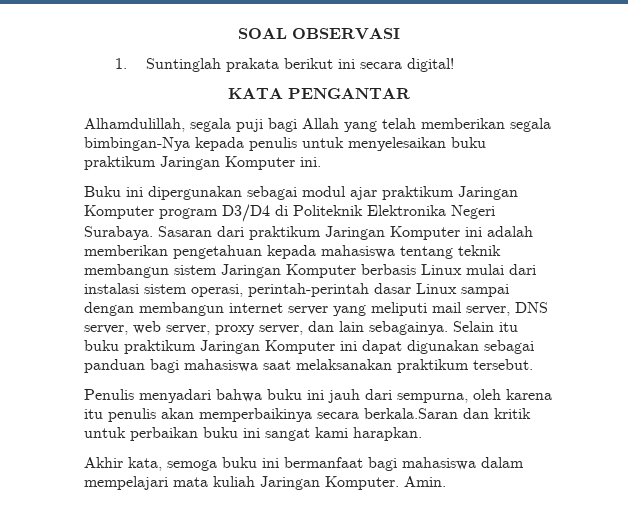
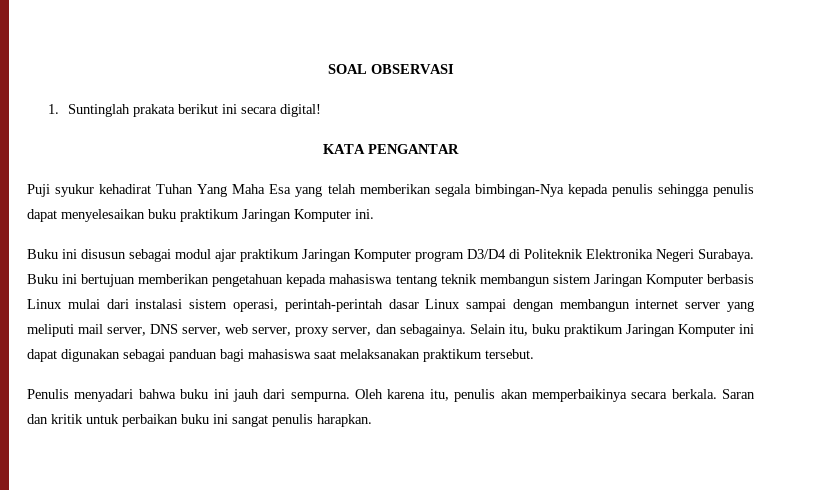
[84,118,339,132] Alhamdulillah, segala puji bagi Allah -> [27,184,292,197] Puji syukur kehadirat Tuhan Yang Maha Esa
[302,137,344,148] untuk -> [657,184,755,197] [27,209,57,222] sehingga penulis dapat
[148,186,242,200] dipergunakan -> [81,249,126,259] disusun
[158,226,533,240] Sasaran dari praktikum Jaringan Komputer ini adalah -> [27,274,136,287] Buku ini bertujuan
[339,321,364,332] lain -> (397, 329) none
[499,322,518,332] itu -> [508,324,528,336] itu,
[397,389,552,403] [84,409,103,419] sempurna, oleh karena itu -> [290,389,449,402] sempurna. Oleh karena itu,
[364,408,458,419] berkala.Saran -> [671,389,755,399] berkala. Saran
[315,427,348,438] kami -> [272,414,313,427] penulis
[84,457,524,471] [84,476,446,490] // Akhir kata, semoga buku ini bermanfaat bagi mahasiswa dalam mempelajari mata kuliah Jaringan Komputer. Amin. -> (372, 420) none

